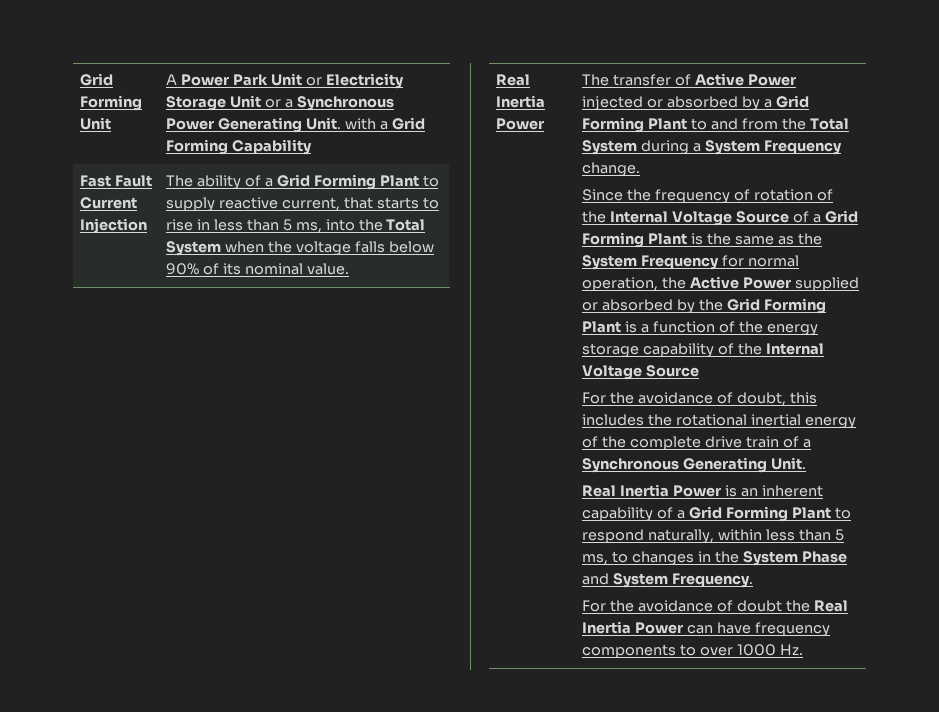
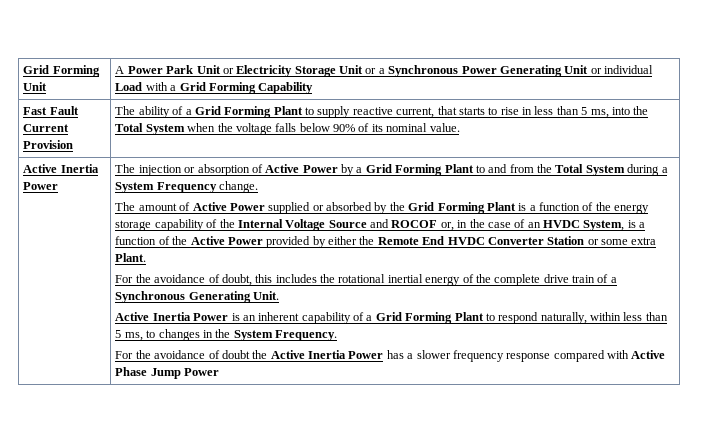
[305,117,341,130] Unit. -> [564,65,653,74] [115,82,143,91] Unit or individual Load
[80,218,148,233] Injection -> [23,140,74,149] Provision
[496,74,531,86] Real -> [23,164,58,173] Active
[613,73,796,86] [582,96,738,110] transfer of Active Power injected or absorbed -> [138,164,338,176] injection or absorption of Active Power
[582,189,833,204] [582,210,858,226] [582,232,822,248] [582,255,799,270] [582,277,687,291] Since the frequency of rotation of the Internal Voltage Source of a Grid Forming Plant is the same as the System Frequency for normal operation, the -> [115,202,191,211] The amount of
(700, 371) none -> [369,219,646,231] [115,236,657,248] [115,253,147,262] and ROCOF or, in the case of an HVDC System, is a function of the Active Power provided by either the Remote End HVDC Converter Station or some extra Plant.
[582,485,617,497] Real -> [115,312,150,321] Active
[801,551,847,563] [582,573,669,588] Phase and System -> (273, 335) none
[813,600,848,612] [582,621,830,637] [582,644,803,658] Real Inertia Power can have frequency components to over 1000 Hz. -> [270,350,666,362] [115,367,220,379] Active Inertia Power has a slower frequency response compared with Active Phase Jump Power

